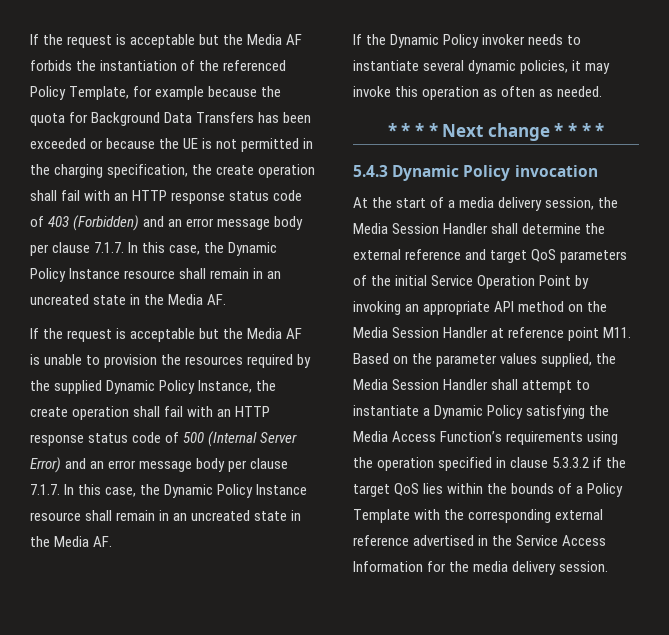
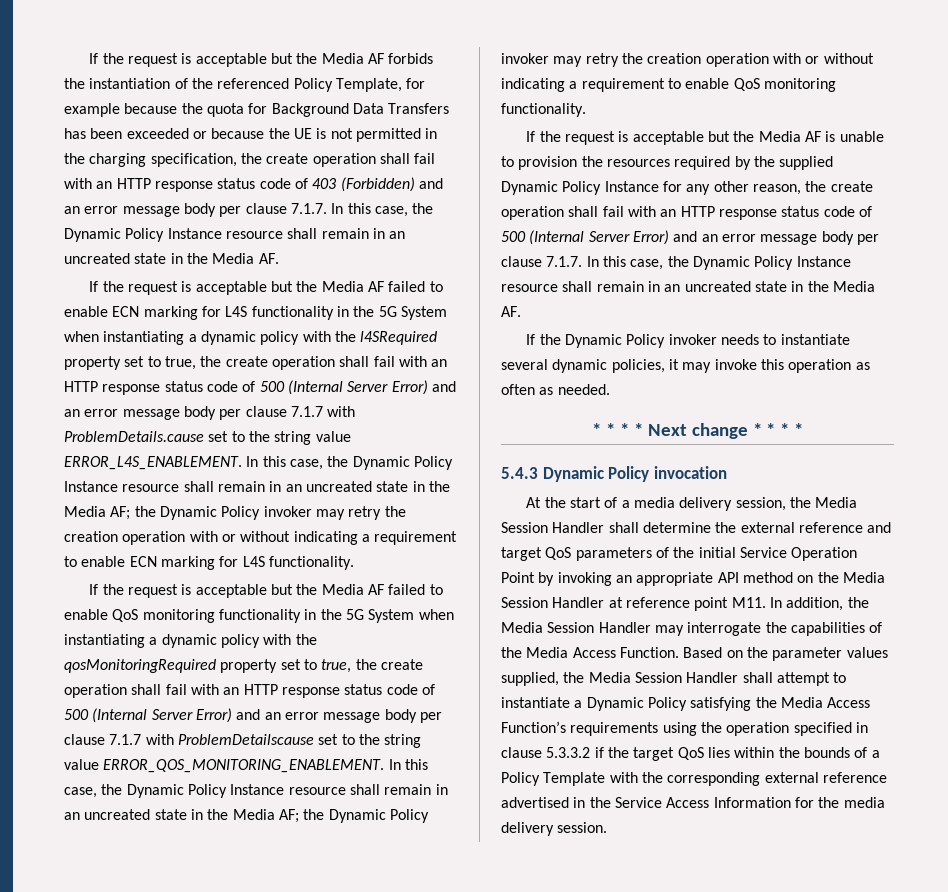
(227, 299) none -> [89,281,443,295] [64,306,447,320] [64,331,438,345] [64,356,448,370] [64,380,456,395] [64,406,356,420] [64,431,351,445] [64,456,453,470] [64,481,450,492] [64,506,406,520] [64,531,458,545] [64,556,354,570] [89,584,443,598] [64,609,454,623] [64,634,317,648] [64,659,423,673] [64,684,435,698] [64,708,442,723] [64,734,422,748] [64,759,428,773] [64,784,448,798] [64,809,429,823] [501,53,874,67] [501,78,836,92] [501,103,586,117] // If the request is acceptable but the Media AF failed to enable ECN marking for L4S functionality in the 5G System when instantiating a dynamic policy with the l4SRequired property set to true, the create operation shall fail with an HTTP response status code of 500 (Internal Server Error) and an error message body per clause 7.1.7 with ProblemDetails.cause set to the string value ERROR_L4S_ENABLEMENT. In this case, the Dynamic Policy Instance resource shall remain in an uncreated state in the Media AF; the Dynamic Policy invoker may retry the creation operation with or without indicating a requirement to enable ECN marking for L4S functionality. // If the request is acceptable but the Media AF failed to enable QoS monitoring functionality in the 5G System when instantiating a dynamic policy with the qosMonitoringRequired property set to true, the create operation shall fail with an HTTP response status code of 500 (Internal Server Error) and an error message body per clause 7.1.7 with ProblemDetailscause set to the string value ERROR_QOS_MONITORING_ENABLEMENT. In this case, the Dynamic Policy Instance resource shall remain in an uncreated state in the Media AF; the Dynamic Policy invoker may retry the creation operation with or without indicating a requirement to enable QoS monitoring functionality.
[198,380,253,393] Instance, -> [604,181,801,195] Instance for any other reason,
(632, 332) none -> [769,597,869,611] [501,622,883,636] [501,647,679,658] In addition, the Media Session Handler may interrogate the capabilities of the Media Access Function.

